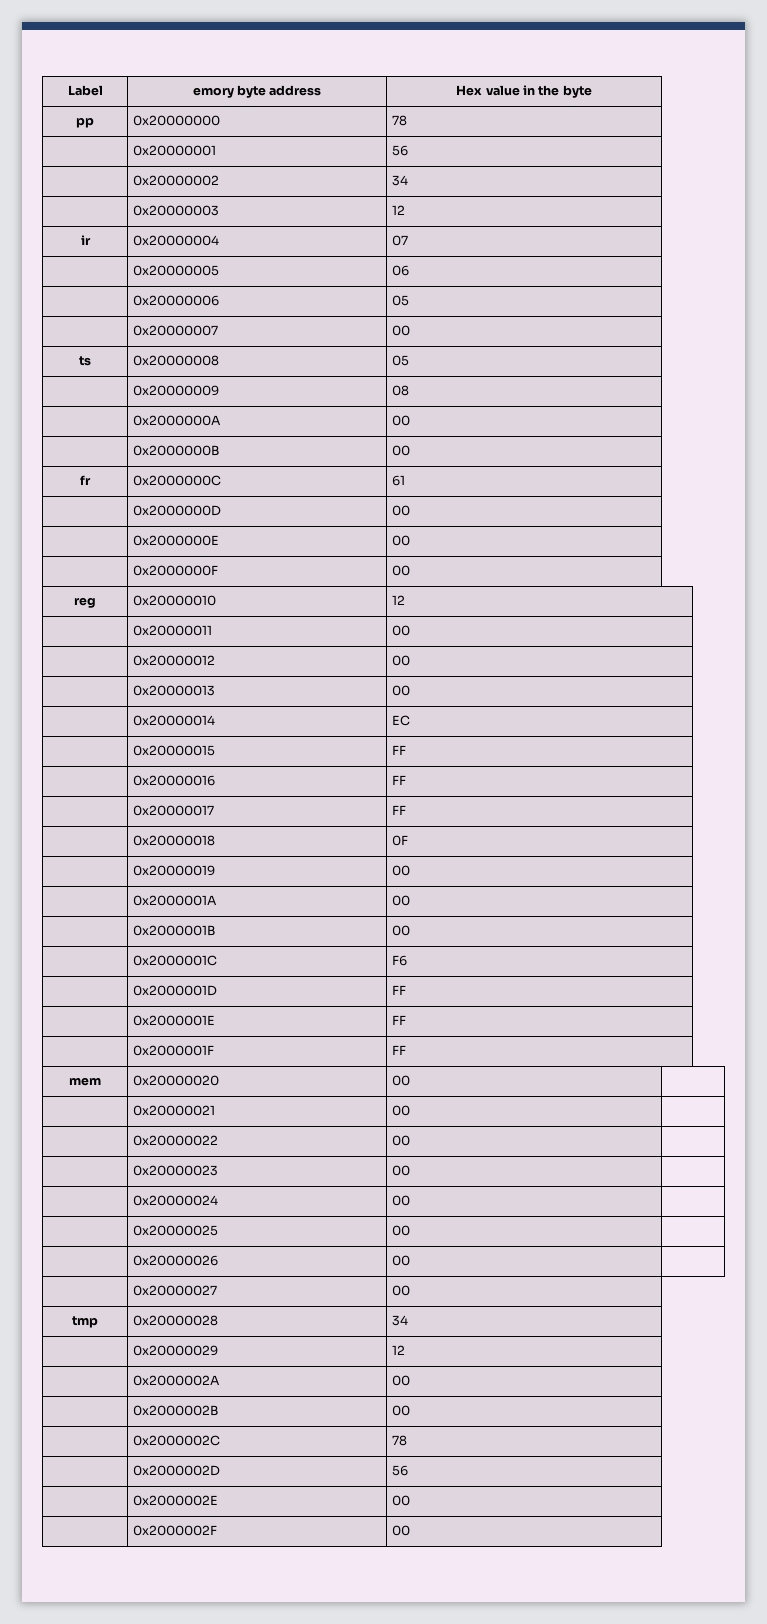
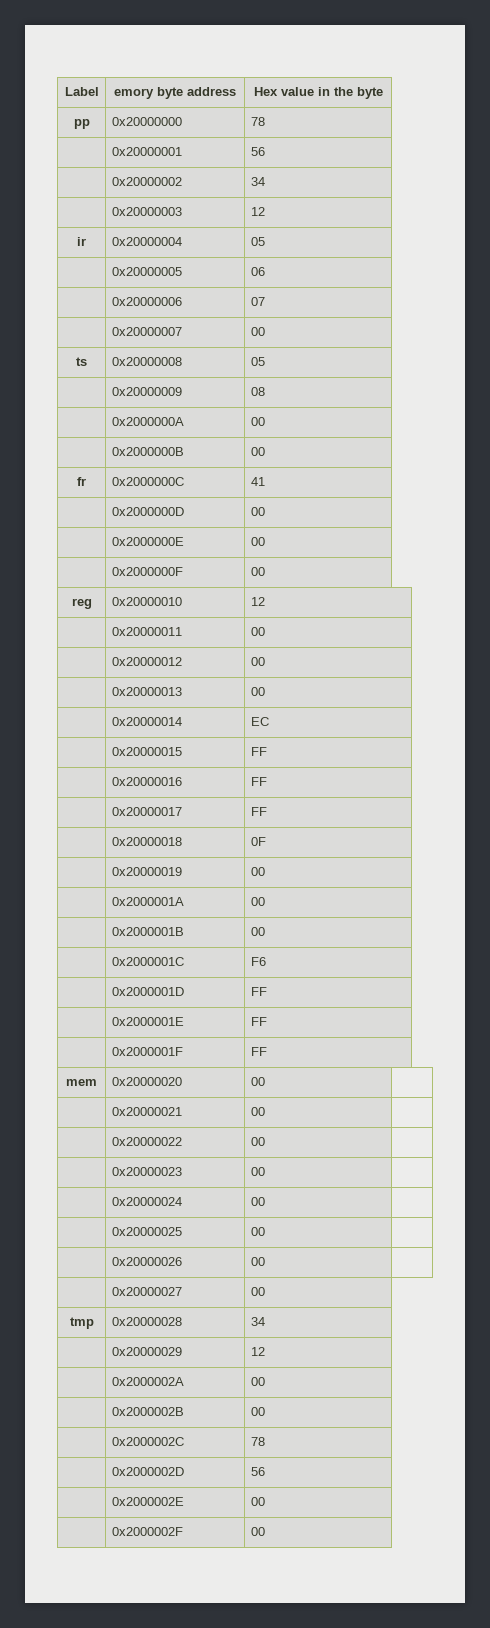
[391,235,408,246] 07 -> [250,237,265,246] 05
[391,295,409,306] 05 -> [250,297,265,306] 07
[391,475,405,486] 61 -> [250,477,265,486] 41

